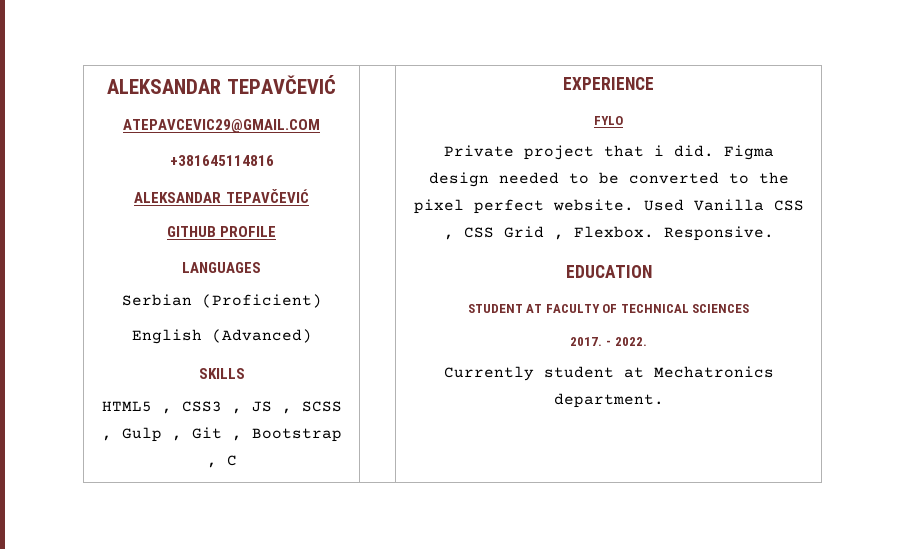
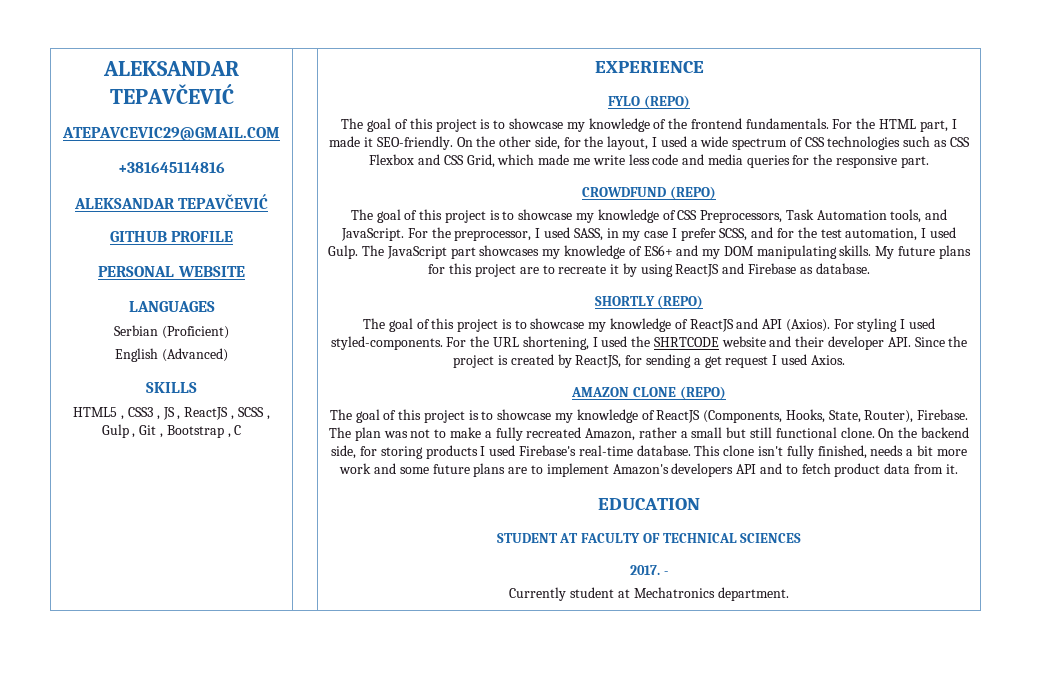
(277, 231) none -> [98,266,245,277] // PERSONAL WEBSITE
(292, 411) none -> [184,407,234,420] ReactJS ,
[443,145,774,160] [428,172,789,187] [413,199,804,214] [443,226,774,241] // Private project that i did. Figma design needed to be converted to the pixel perfect website. Used Vanilla CSS , CSS Grid , Flexbox. Responsive. -> [643,95,690,109] [341,118,957,132] [329,136,970,150] [369,154,929,168] [582,186,716,200] [350,209,948,223] [341,227,956,241] [328,245,971,259] [428,263,870,277] [594,295,704,309] [362,318,936,332] [330,336,968,350] [453,354,845,368] [571,386,726,400] [329,409,969,423] [329,427,969,441] [331,445,967,459] [339,463,958,477] (REPO) // The goal of this project is to showcase my knowledge of the frontend fundamentals. For the HTML part, I made it SEO-friendly. On the other side, for the layout, I used a wide spectrum of CSS technologies such as CSS Flexbox and CSS Grid, which made me write less code and media queries for the responsive part. // CROWDFUND (REPO) // The goal of this project is to showcase my knowledge of CSS Preprocessors, Task Automation tools, and JavaScript. For the preprocessor, I used SASS, in my case I prefer SCSS, and for the test automation, I used Gulp. The JavaScript part showcases my knowledge of ES6+ and my DOM manipulating skills. My future plans for this project are to recreate it by using ReactJS and Firebase as database. // SHORTLY (REPO) // The goal of this project is to showcase my knowledge of ReactJS and API (Axios). For styling I used styled-components. For the URL shortening, I used the SHRTCODE website and their developer API. Since the project is created by ReactJS, for sending a get request I used Axios. // AMAZON CLONE (REPO) // The goal of this project is to showcase my knowledge of ReactJS (Components, Hooks, State, Router), Firebase. The plan was not to make a fully recreated Amazon, rather a small but still functional clone. On the backend side, for storing products I used Firebase's real-time database. This clone isn't fully finished, needs a bit more work and some future plans are to implement Amazon's developers API and to fetch product data from it.
[614,337,647,346] 2022. -> (668, 573) none

